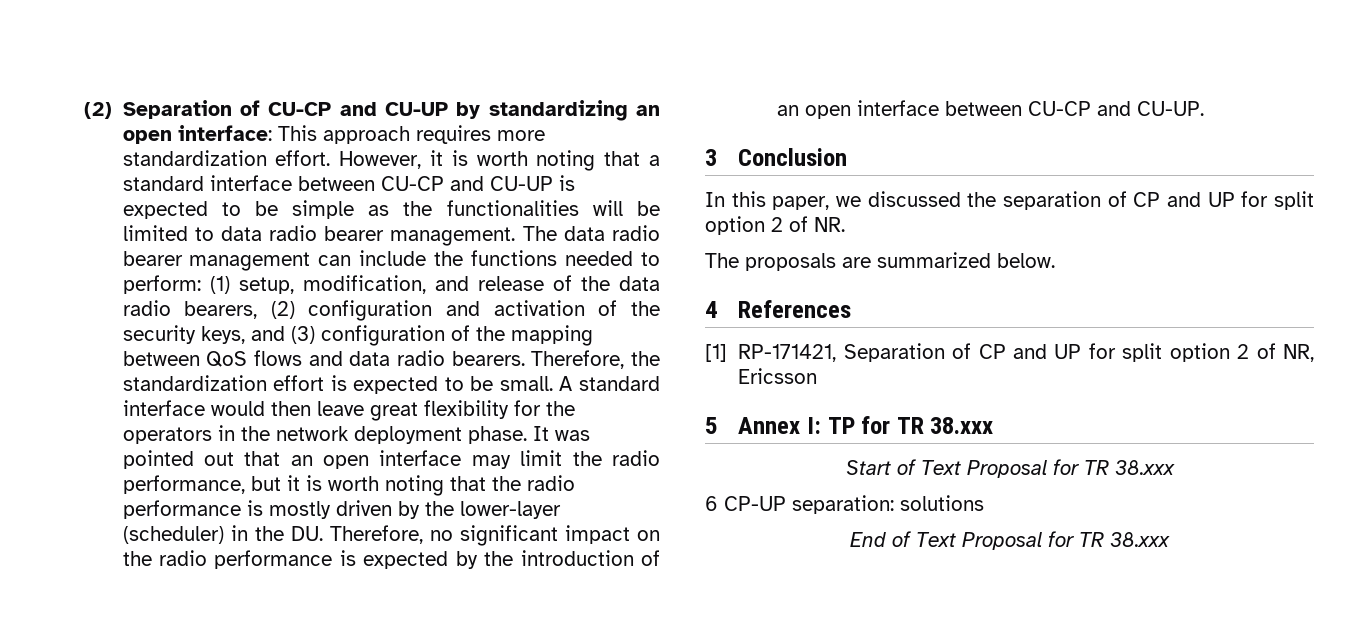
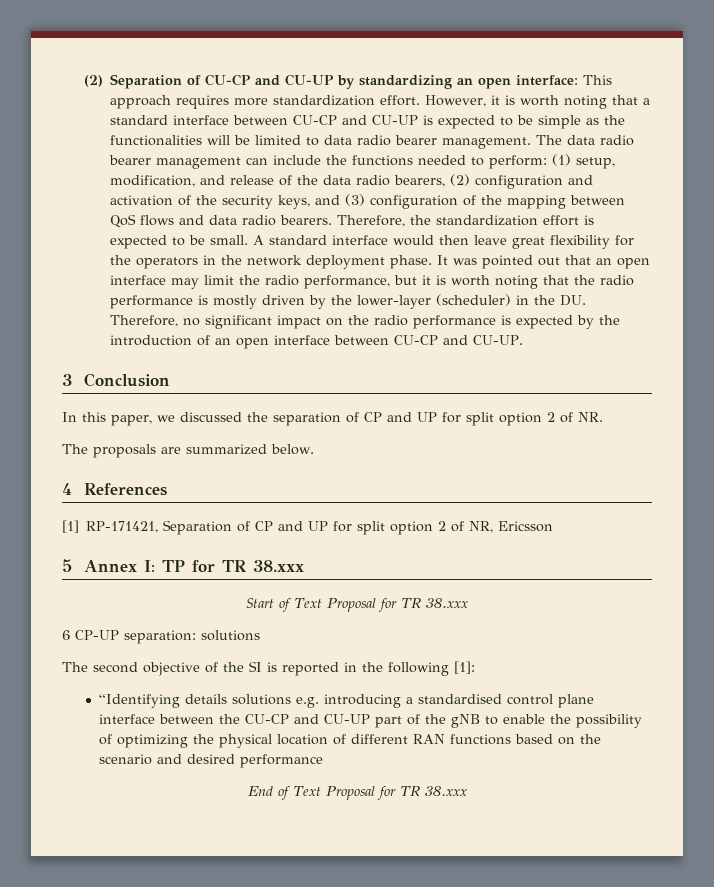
(984, 503) none -> [62,661,475,676] [99,694,595,708] [99,714,643,728] [99,734,602,748] [99,754,324,768] // The second objective of the SI is reported in the following [1]: // “Identifying details solutions e.g. introducing a standardised control plane interface between the CU-CP and CU-UP part of the gNB to enable the possibility of optimizing the physical location of different RAN functions based on the scenario and desired performance

